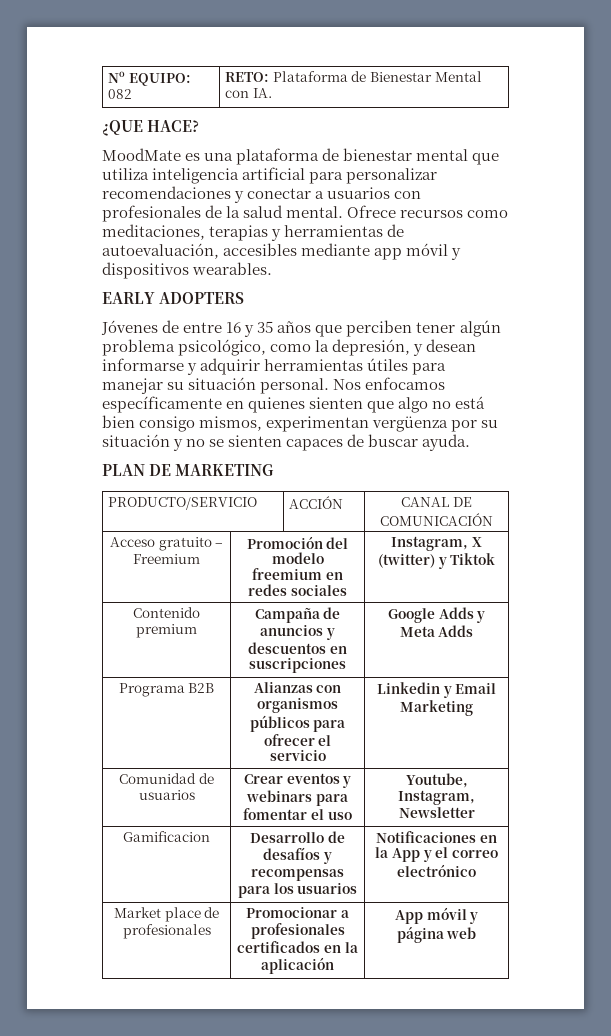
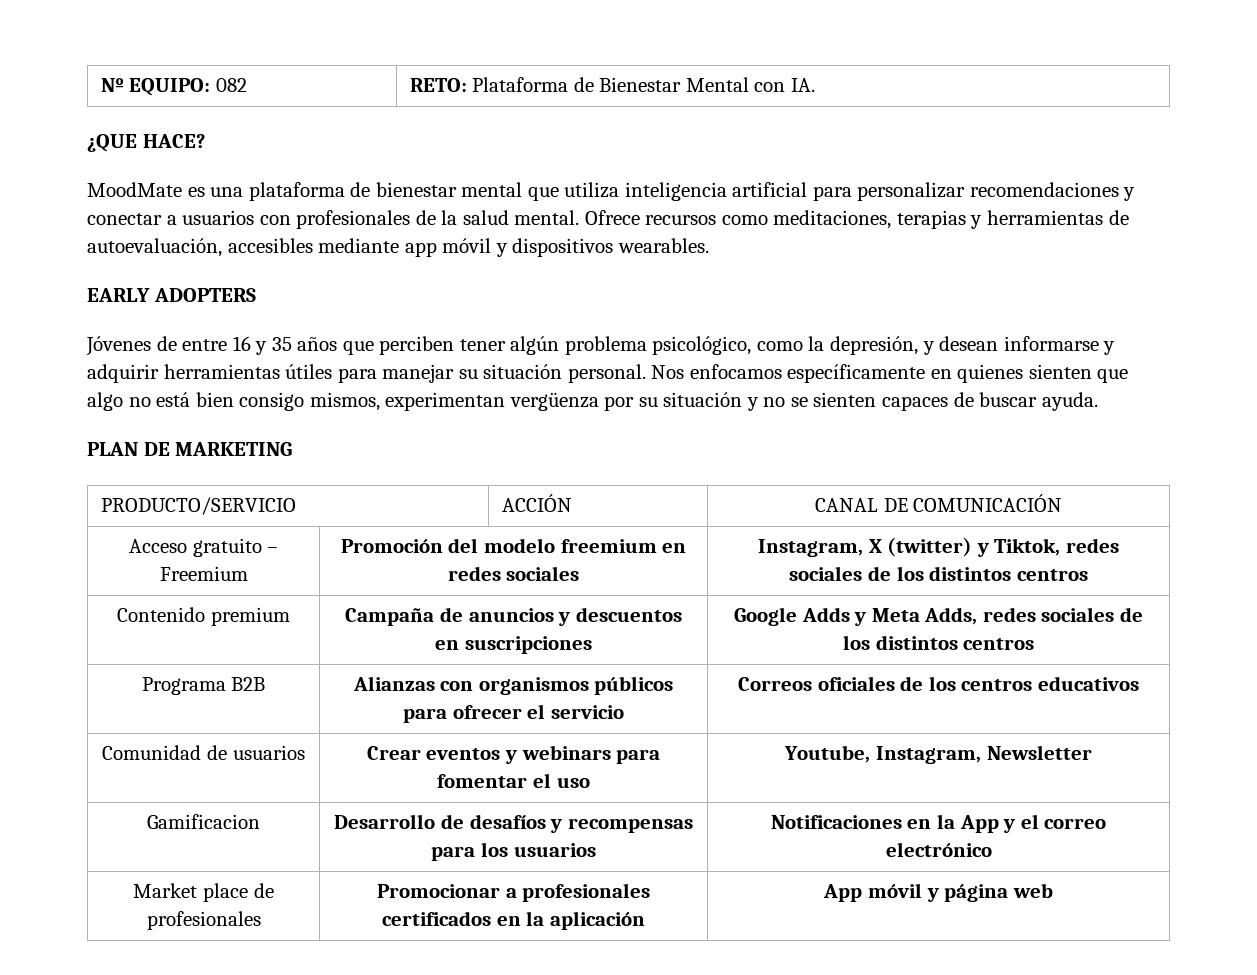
[450,553,496,565] Tiktok -> [994,538,1119,556] [789,566,1088,581] Tiktok, redes sociales de los distintos centros
[438,625,474,637] Adds -> [924,607,1143,625] [842,635,1035,650] Adds, redes sociales de los distintos centros
[376,682,497,698] [400,700,473,716] Linkedin y Email Marketing -> [738,676,1139,691] Correos oficiales de los centros educativos

